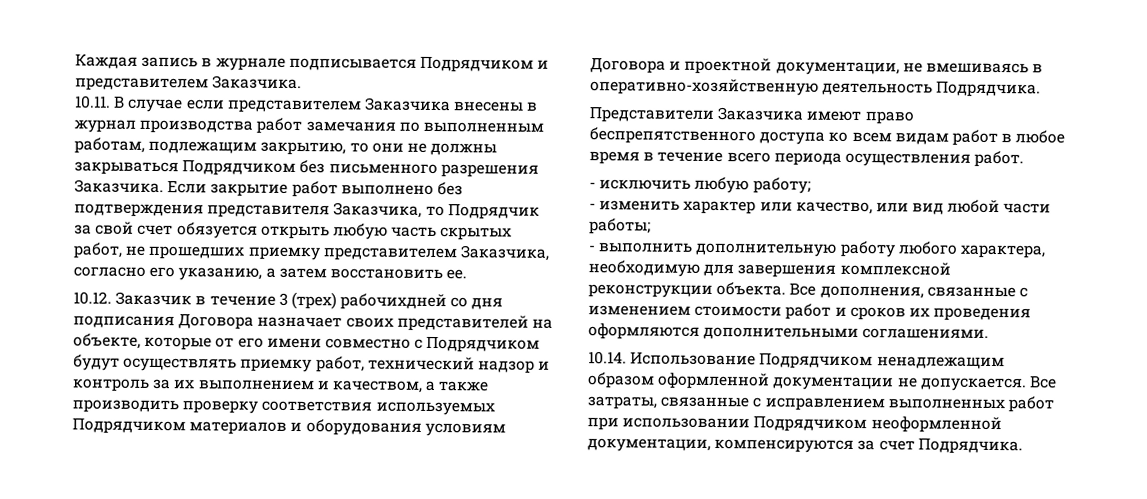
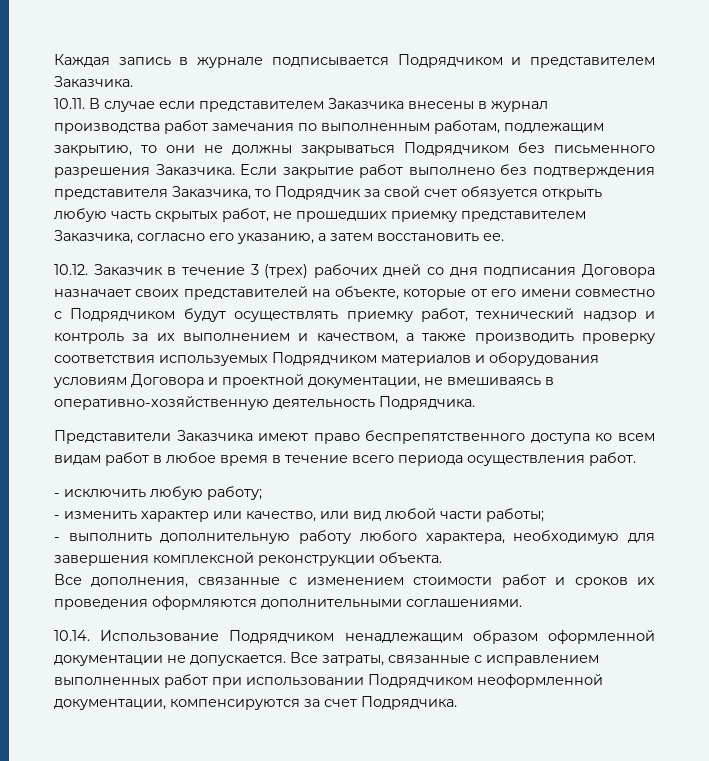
[340,293,448,311] рабочихдней -> [313,264,422,278] рабочих дней
(787, 289) none -> (442, 557) //

